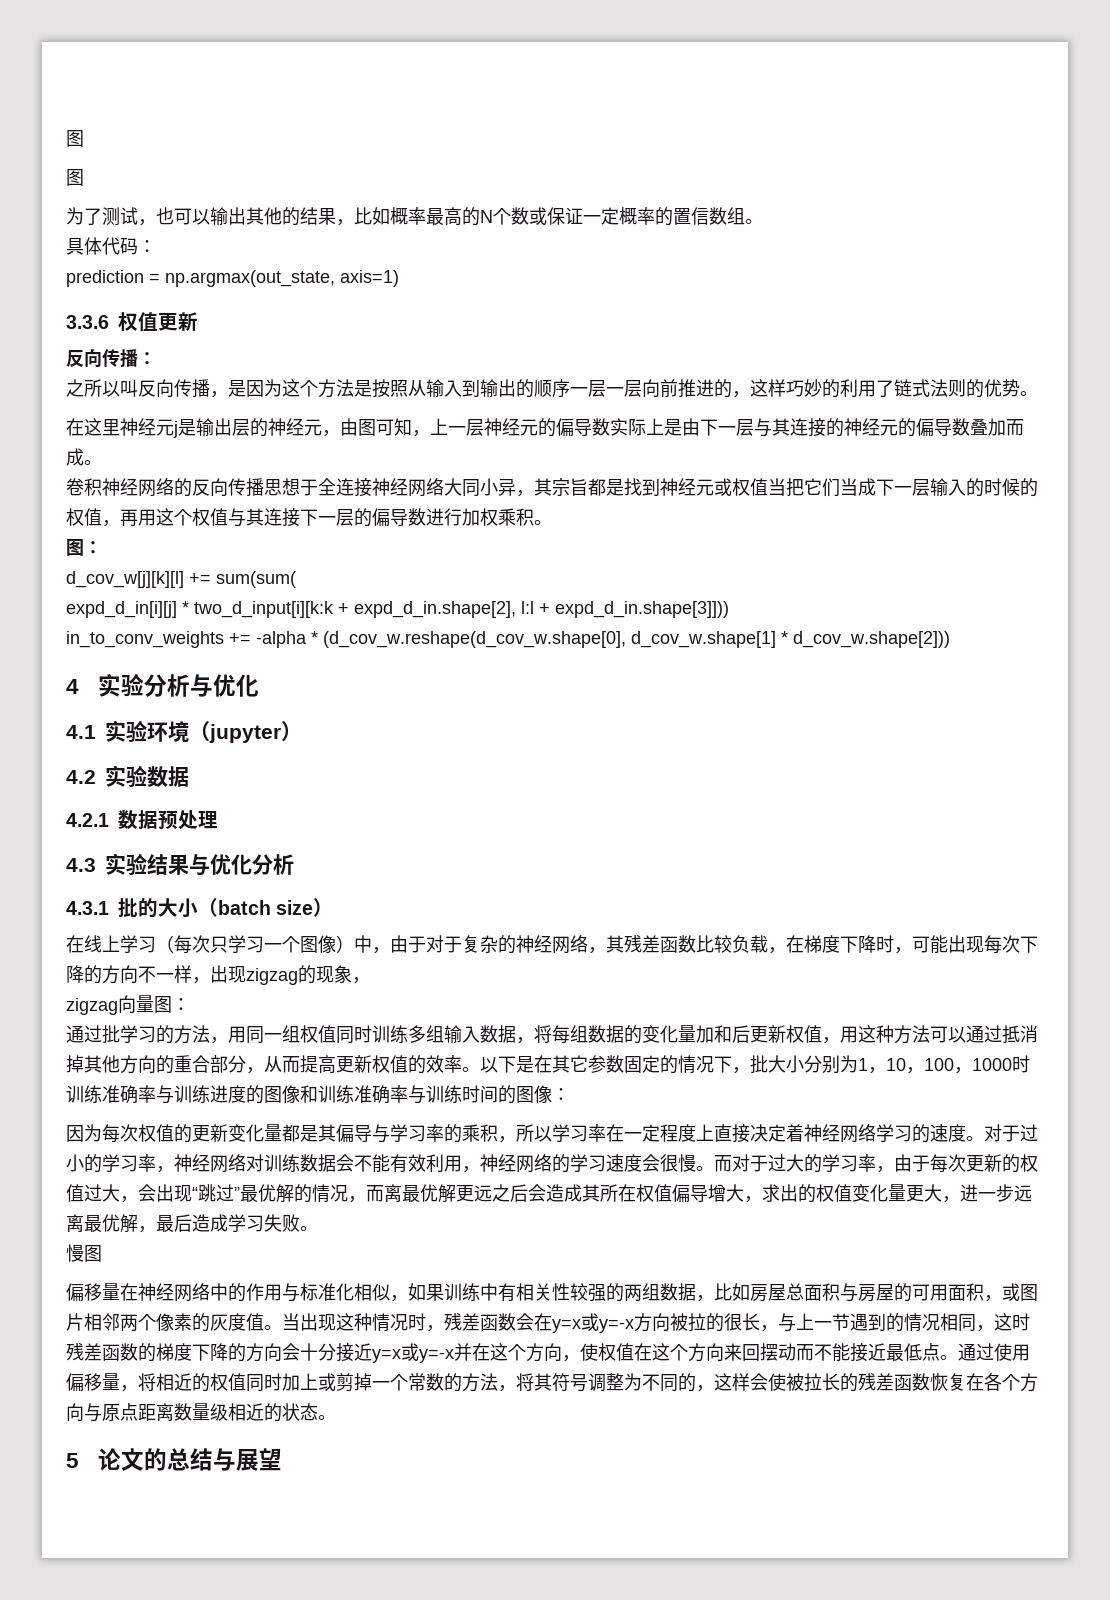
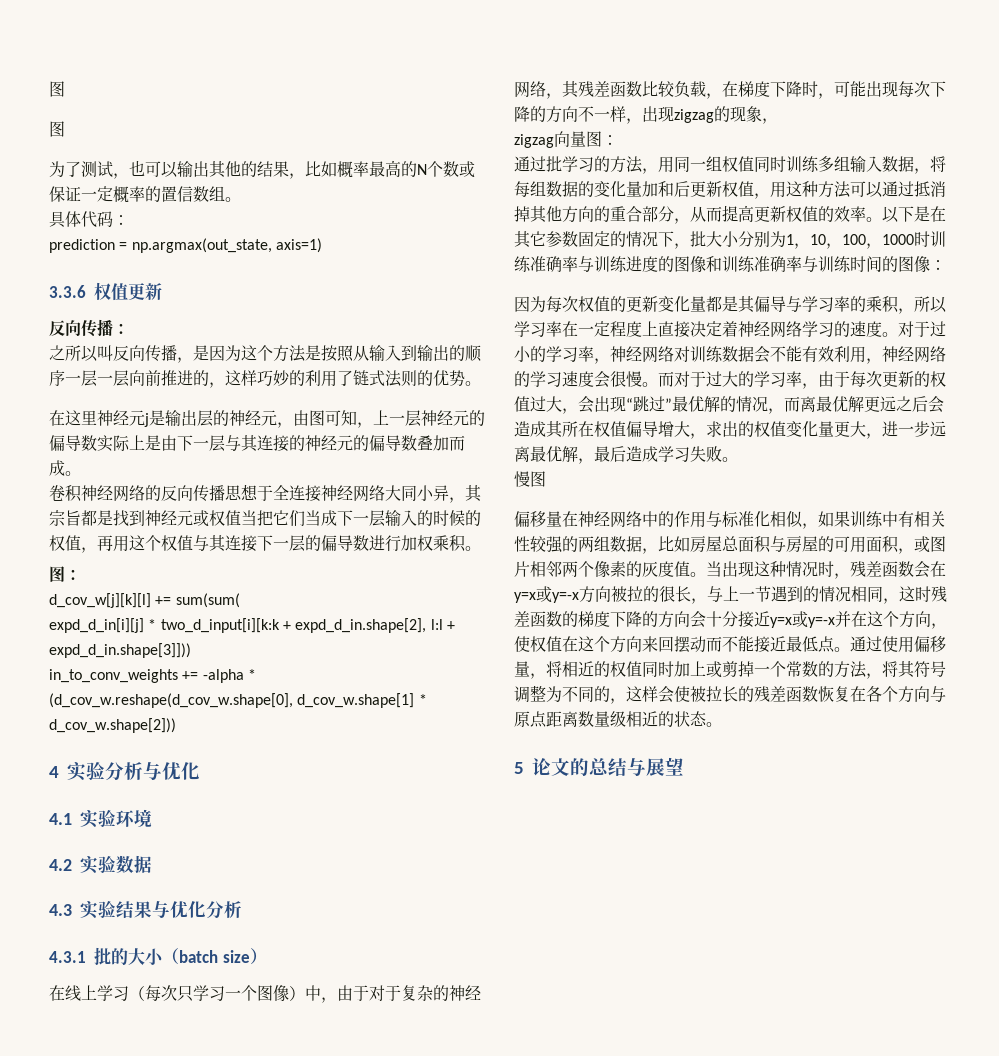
[189,721,302,743] （jupyter） -> (152, 818) none
[66,810,218,830] // 4.2.1数据预处理 -> (152, 864) none

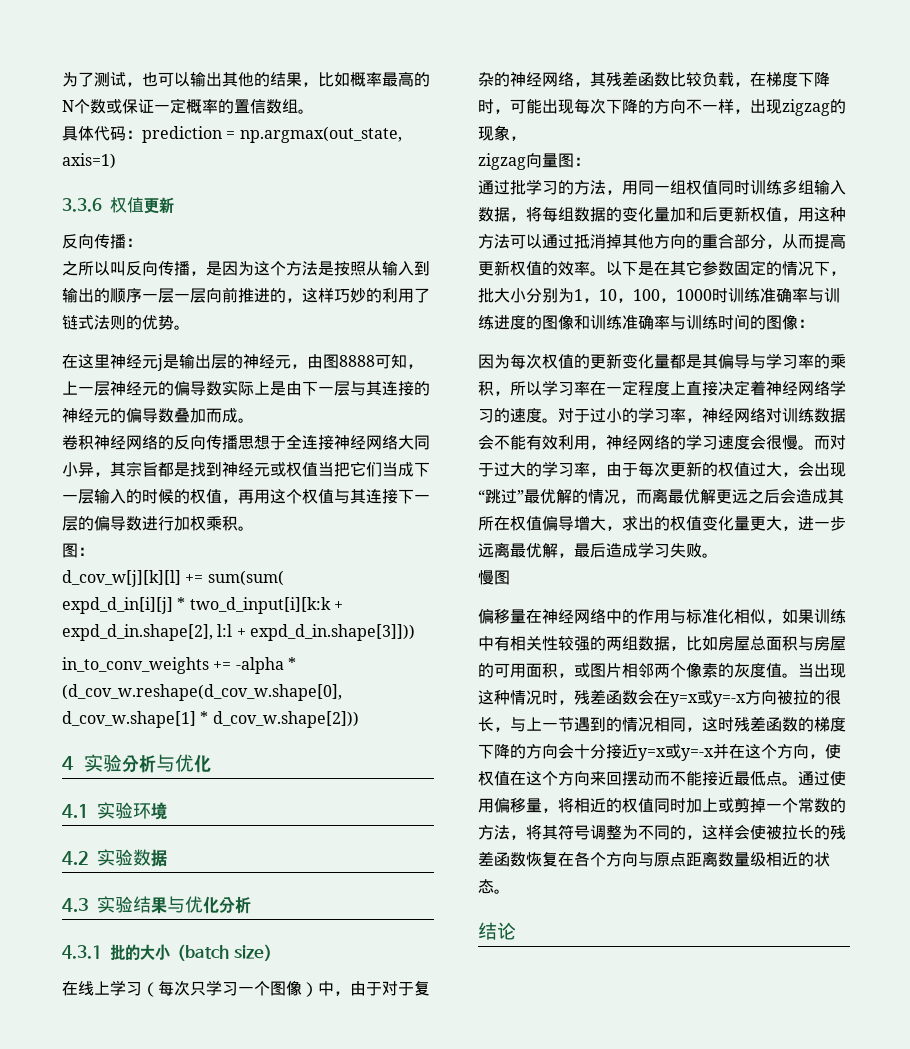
[49,81,65,97] [49,121,65,137] 图 // 图 // -> (62, 79) none
(129, 220) // -> (142, 134) none
(325, 418) none -> [339,355,375,367] 8888
[514,757,684,777] 5论文的总结与展望 -> [478,922,516,940] 结论

